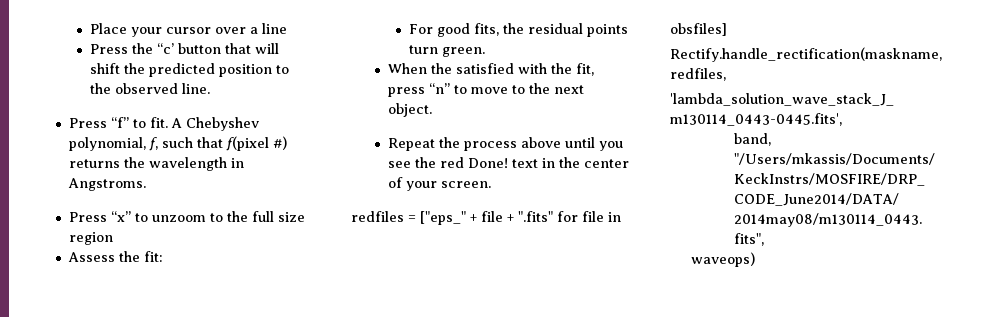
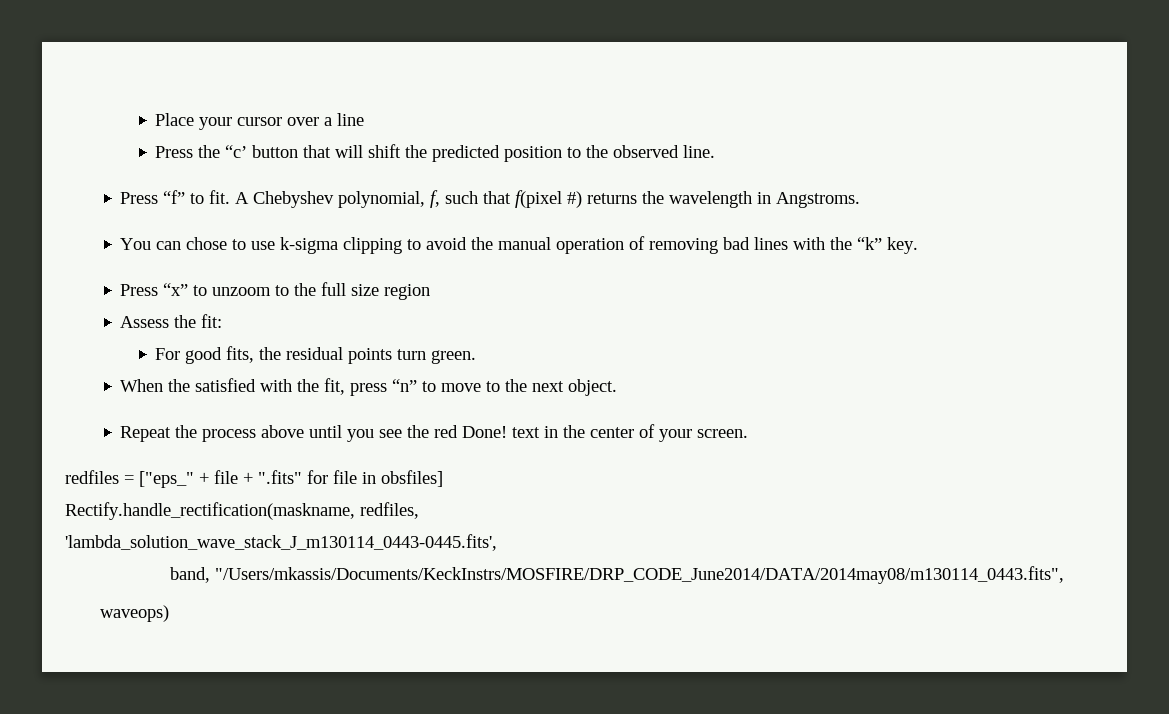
(147, 184) none -> [120,236,919,254] // You can chose to use k-sigma clipping to avoid the manual operation of removing bad lines with the “k” key.

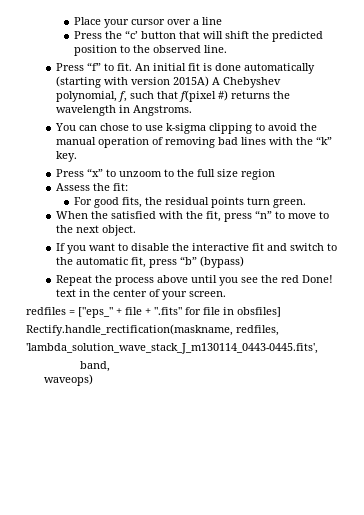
(231, 197) none -> [135,63,316,74] [56,76,210,88] An initial fit is done automatically (starting with version 2015A)
(618, 387) none -> [56,243,338,254] [56,256,245,268] // If you want to disable the interactive fit and switch to the automatic fit, press “b” (bypass)
[214,566,1064,584] "/Users/mkassis/Documents/KeckInstrs/MOSFIRE/DRP_CODE_June2014/DATA/2014may08/m130114_0443.fits", -> (111, 366) none

